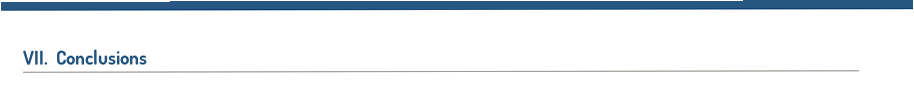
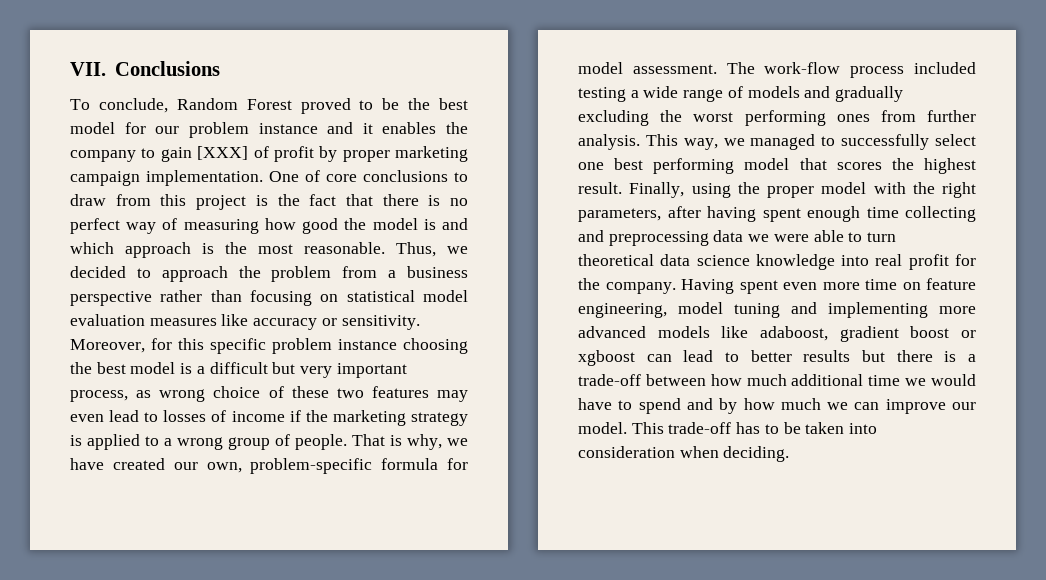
(148, 57) none -> [70,98,468,114] [70,122,468,138] [70,146,468,162] [70,170,468,186] [70,194,468,210] [70,218,469,234] [70,242,468,258] [70,266,468,282] [70,290,468,306] [70,314,420,330] [70,338,468,354] [70,362,407,378] [70,386,468,402] [70,410,468,426] [70,434,468,450] [70,458,468,474] [578,62,976,78] [578,86,904,102] [578,110,976,126] [578,134,976,150] [578,158,976,174] [578,182,976,198] [578,206,976,222] [578,230,897,246] [578,254,976,270] [578,278,976,294] [578,302,976,318] [578,326,976,342] [578,350,976,366] [578,374,976,386] [578,398,976,414] [578,422,878,434] [578,446,790,462] // To conclude, Random Forest proved to be the best model for our problem instance and it enables the company to gain [XXX] of profit by proper marketing campaign implementation. One of core conclusions to draw from this project is the fact that there is no perfect way of measuring how good the model is and which approach is the most reasonable. Thus, we decided to approach the problem from a business perspective rather than focusing on statistical model evaluation measures like accuracy or sensitivity. Moreover, for this specific problem instance choosing the best model is a difficult but very important process, as wrong choice of these two features may even lead to losses of income if the marketing strategy is applied to a wrong group of people. That is why, we have created our own, problem-specific formula for model assessment. The work-flow process included testing a wide range of models and gradually excluding the worst performing ones from further analysis. This way, we managed to successfully select one best performing model that scores the highest result. Finally, using the proper model with the right parameters, after having spent enough time collecting and preprocessing data we were able to turn theoretical data science knowledge into real profit for the company. Having spent even more time on feature engineering, model tuning and implementing more advanced models like adaboost, gradient boost or xgboost can lead to better results but there is a trade-off between how much additional time we would have to spend and by how much we can improve our model. This trade-off has to be taken into consideration when deciding.

